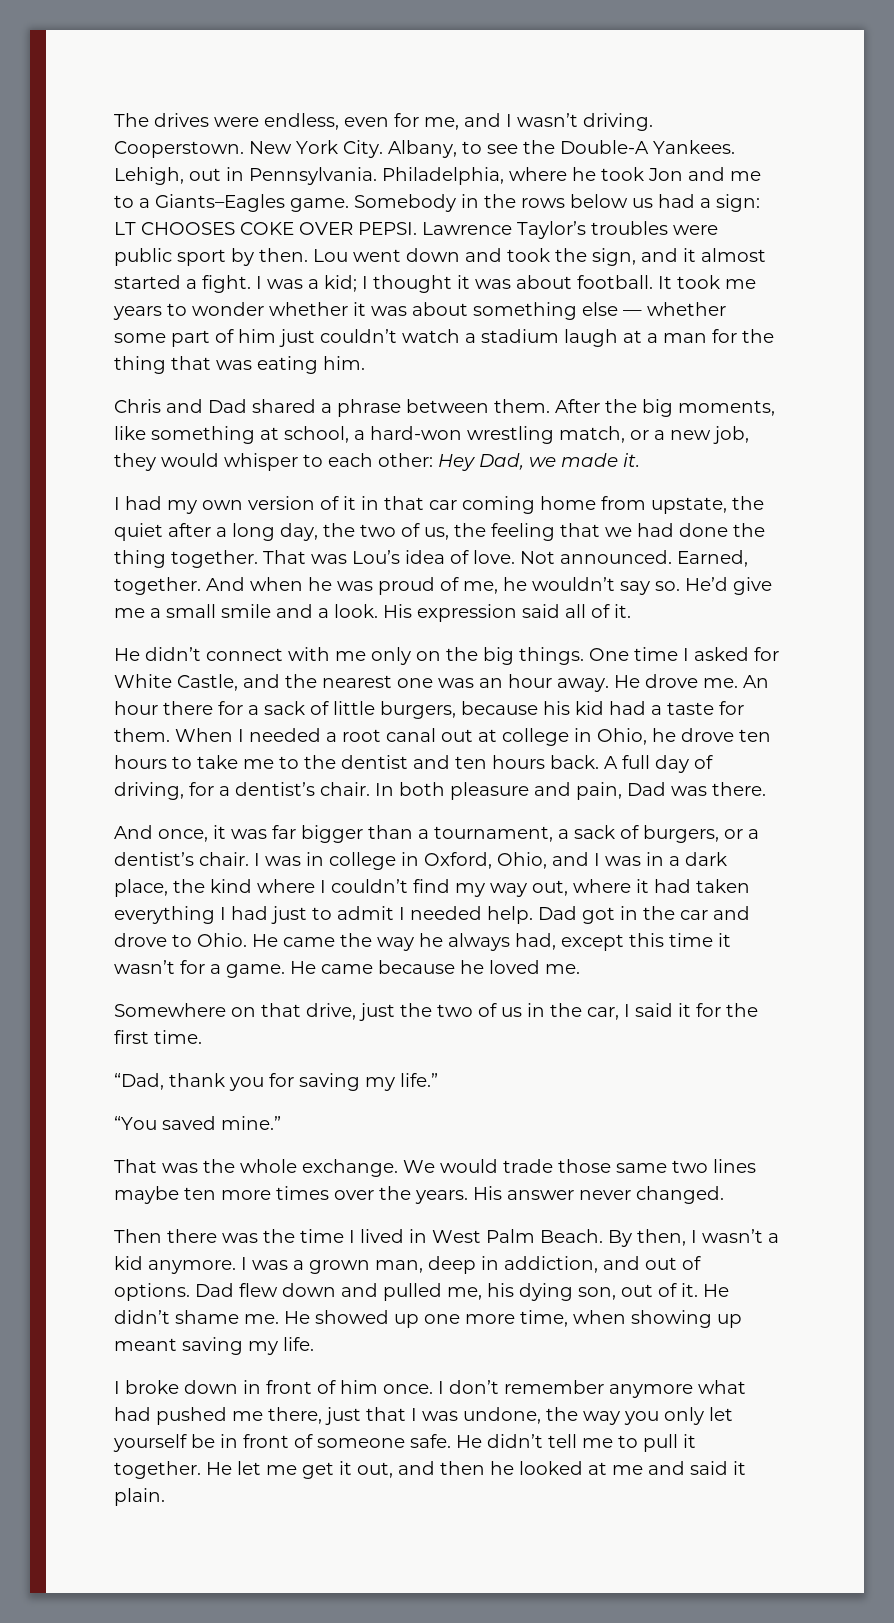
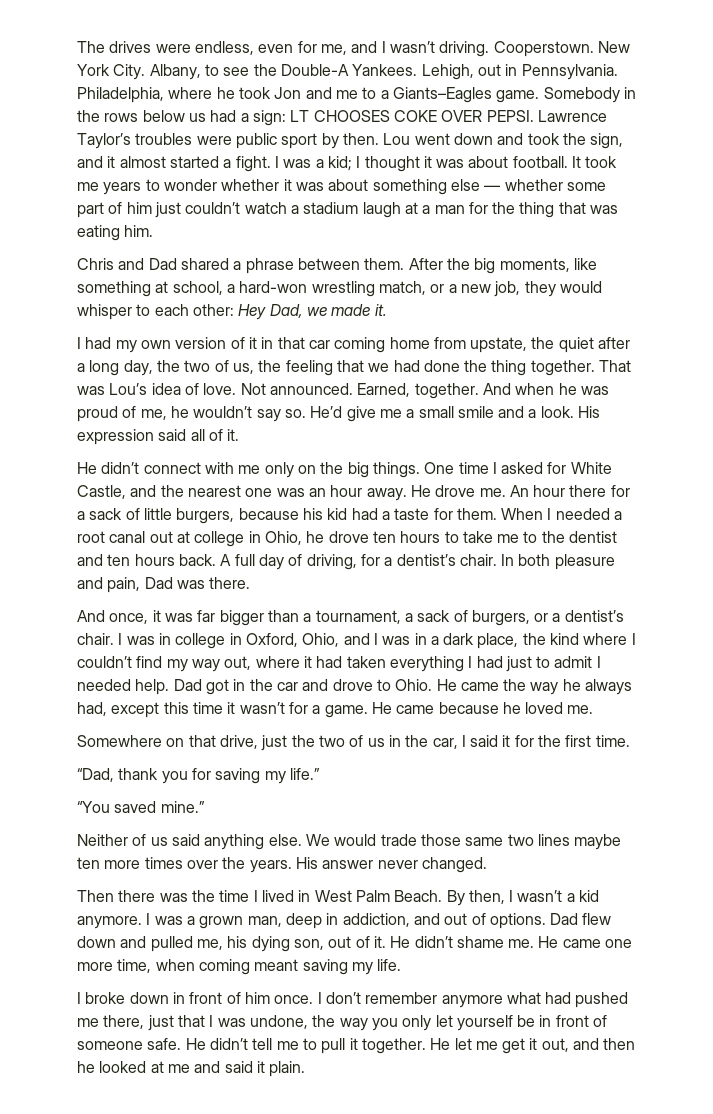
[114,1159,398,1177] That was the whole exchange. -> [77,834,302,850] Neither of us said anything else.
[315,1310,419,1328] showed up -> [562,939,601,948] came
[631,1310,742,1328] showing up -> [198,959,250,975] coming

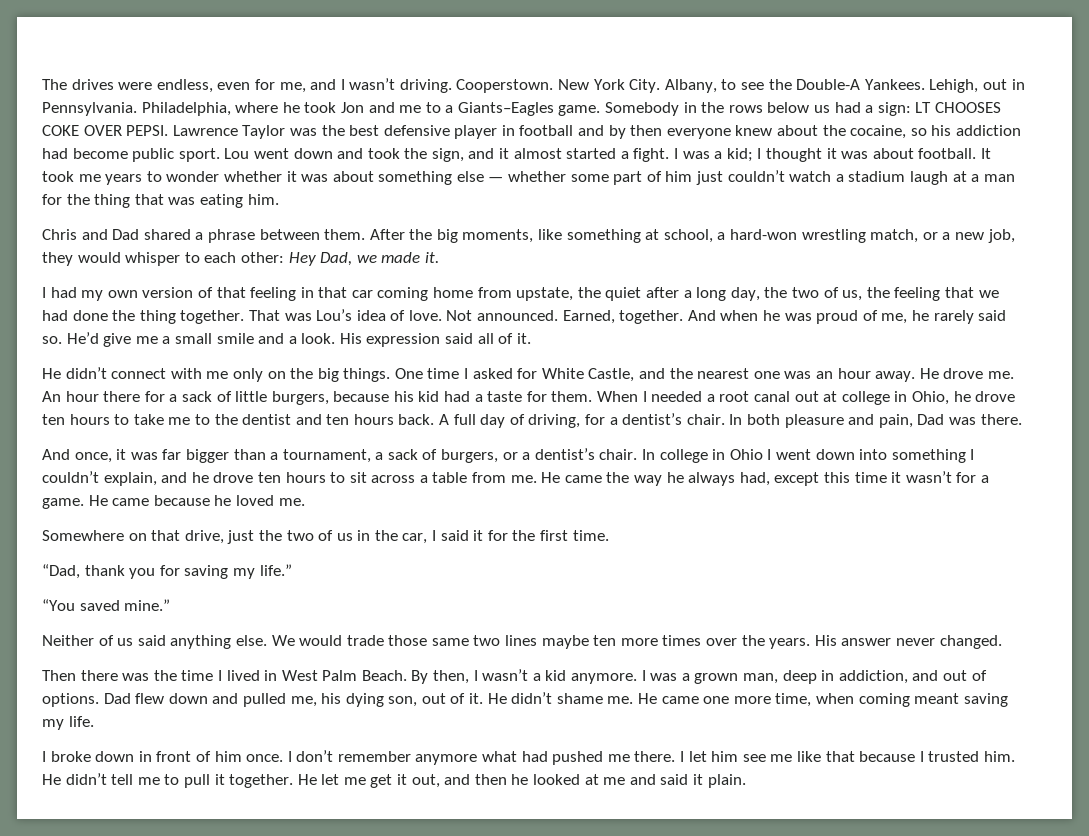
[77,133,379,149] Taylor’s troubles were public sport by then. -> [242,125,1021,139] [42,148,220,162] Taylor was the best defensive player in football and by then everyone knew about the cocaine, so his addiction had become public sport.
[248,337,257,349] it -> [216,287,297,301] that feeling
[193,406,281,422] wouldn’t say -> [933,310,1007,324] rarely said
[118,633,636,649] [77,656,601,672] [77,679,433,695] I was in college in Oxford, Ohio, and I was in a dark place, the kind where I couldn’t find my way out, where it had taken everything I had just to admit I needed help. Dad got in the car and drove to Ohio. -> [642,449,975,463] [42,471,537,486] In college in Ohio I went down into something I couldn’t explain, and he drove ten hours to sit across a table from me.
[103,1015,608,1031] [77,1038,182,1050] there, just that I was undone, the way you only let yourself be in front of someone safe. -> [634,751,1015,762] there. I let him see me like that because I trusted him.

